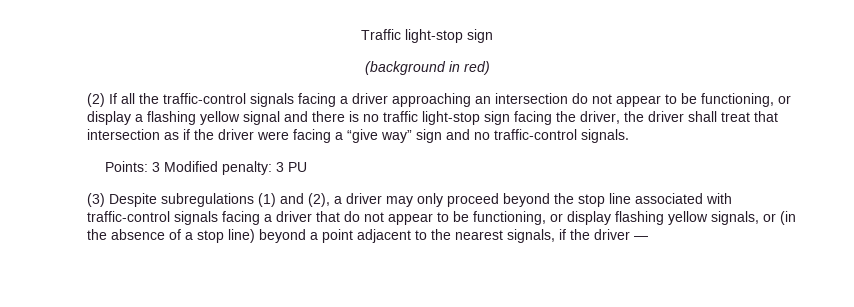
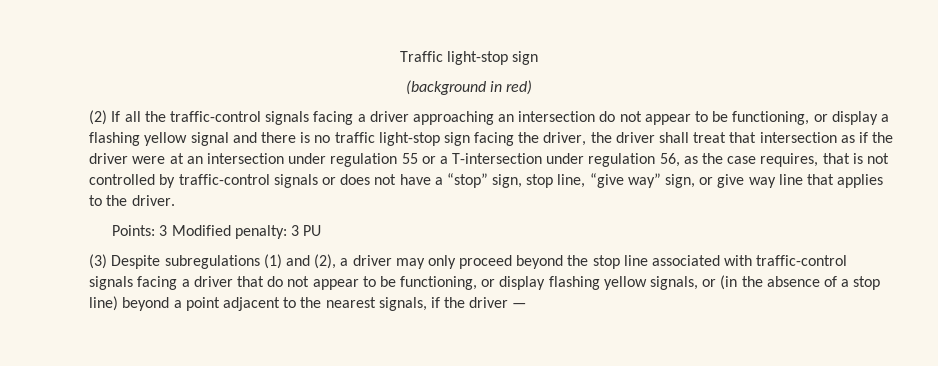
[293,129,630,143] facing a “give way” sign and no traffic-control signals. -> [169,153,889,167] [89,173,884,188] [89,195,175,206] at an intersection under regulation 55 or a T-intersection under regulation 56, as the case requires, that is not controlled by traffic-control signals or does not have a “stop” sign, stop line, “give way” sign, or give way line that applies to the driver.

